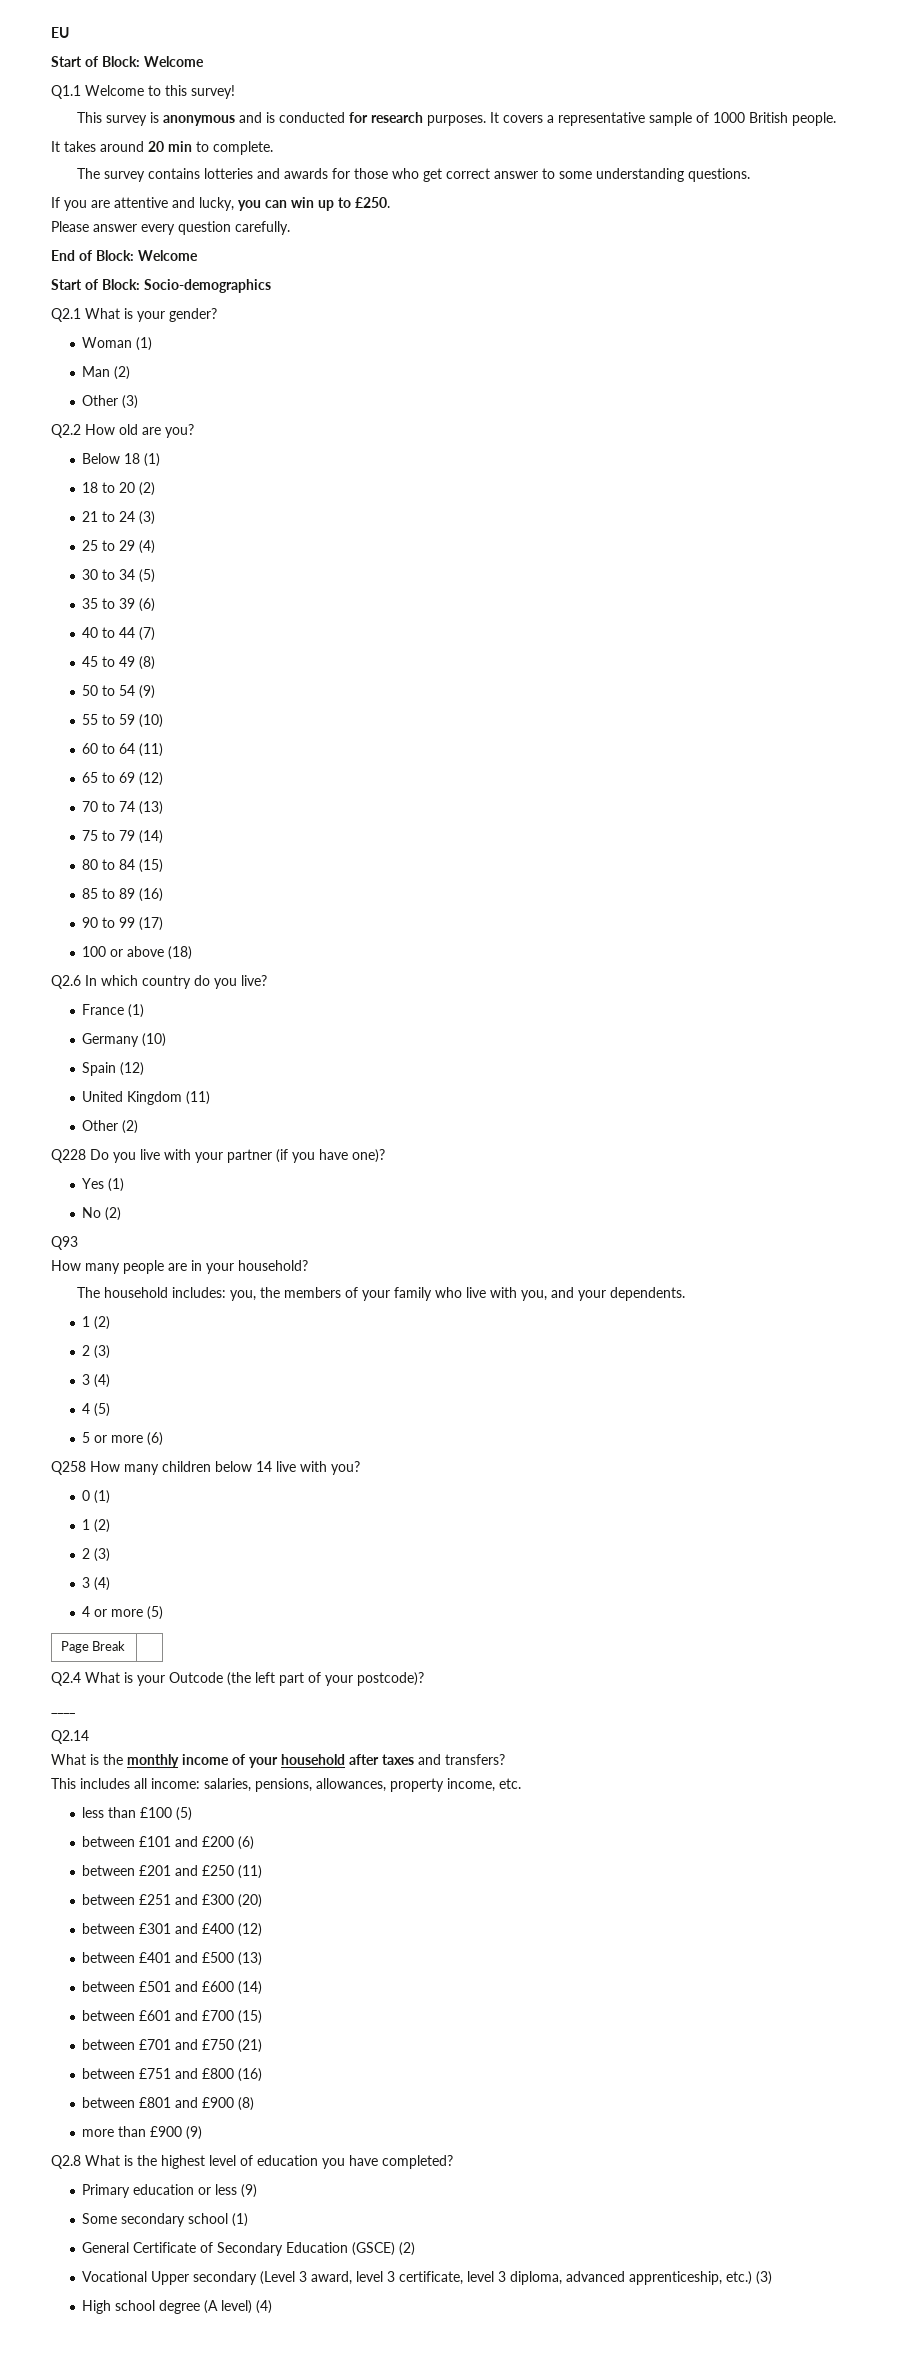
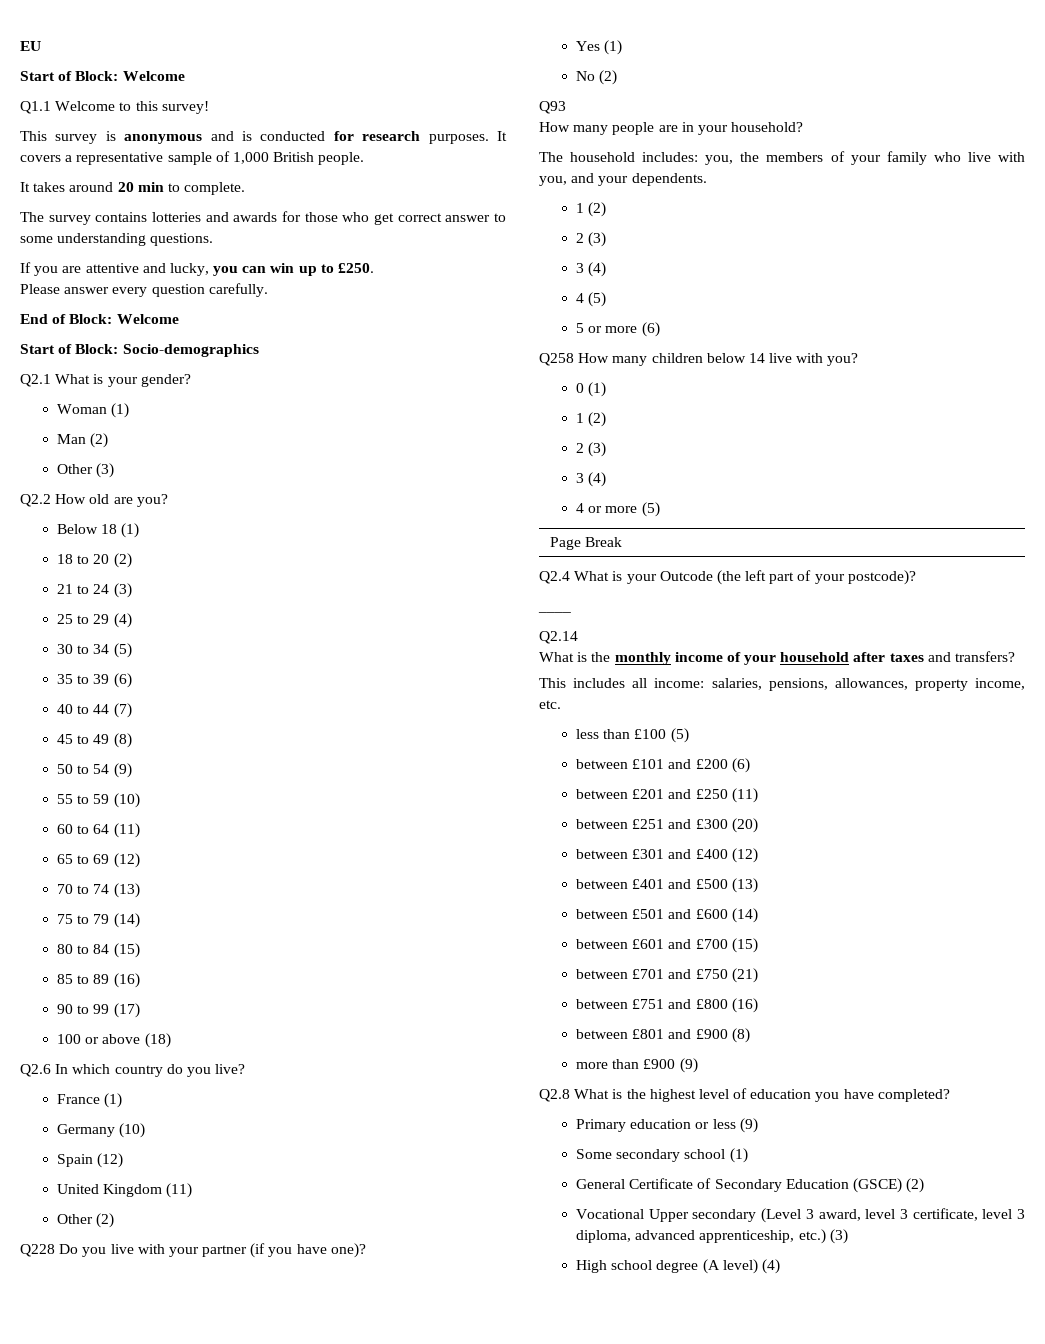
[713,112,746,123] 1000 -> [232,152,269,164] 1,000

